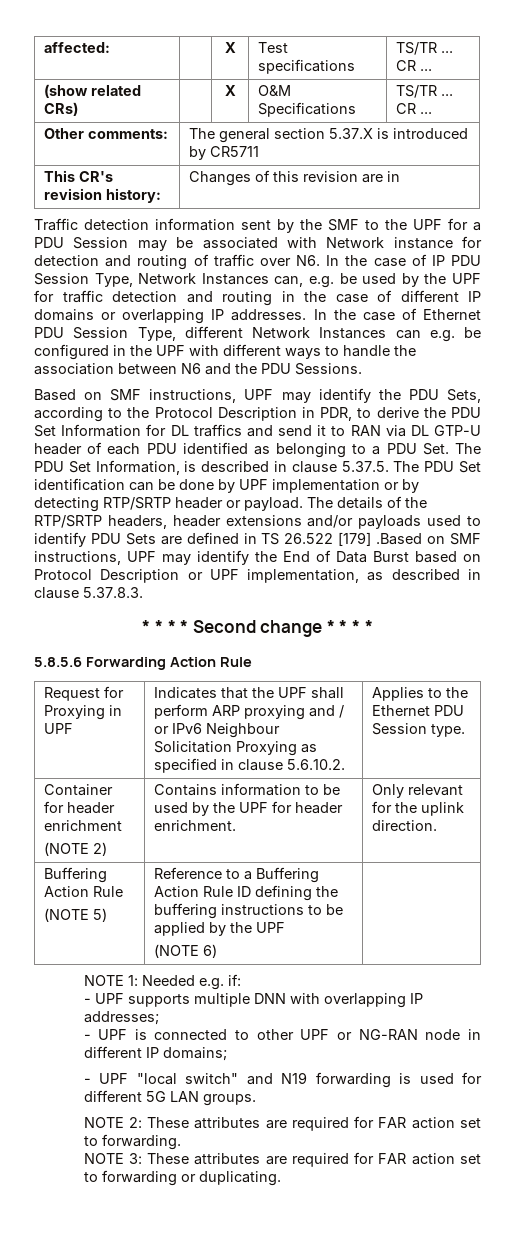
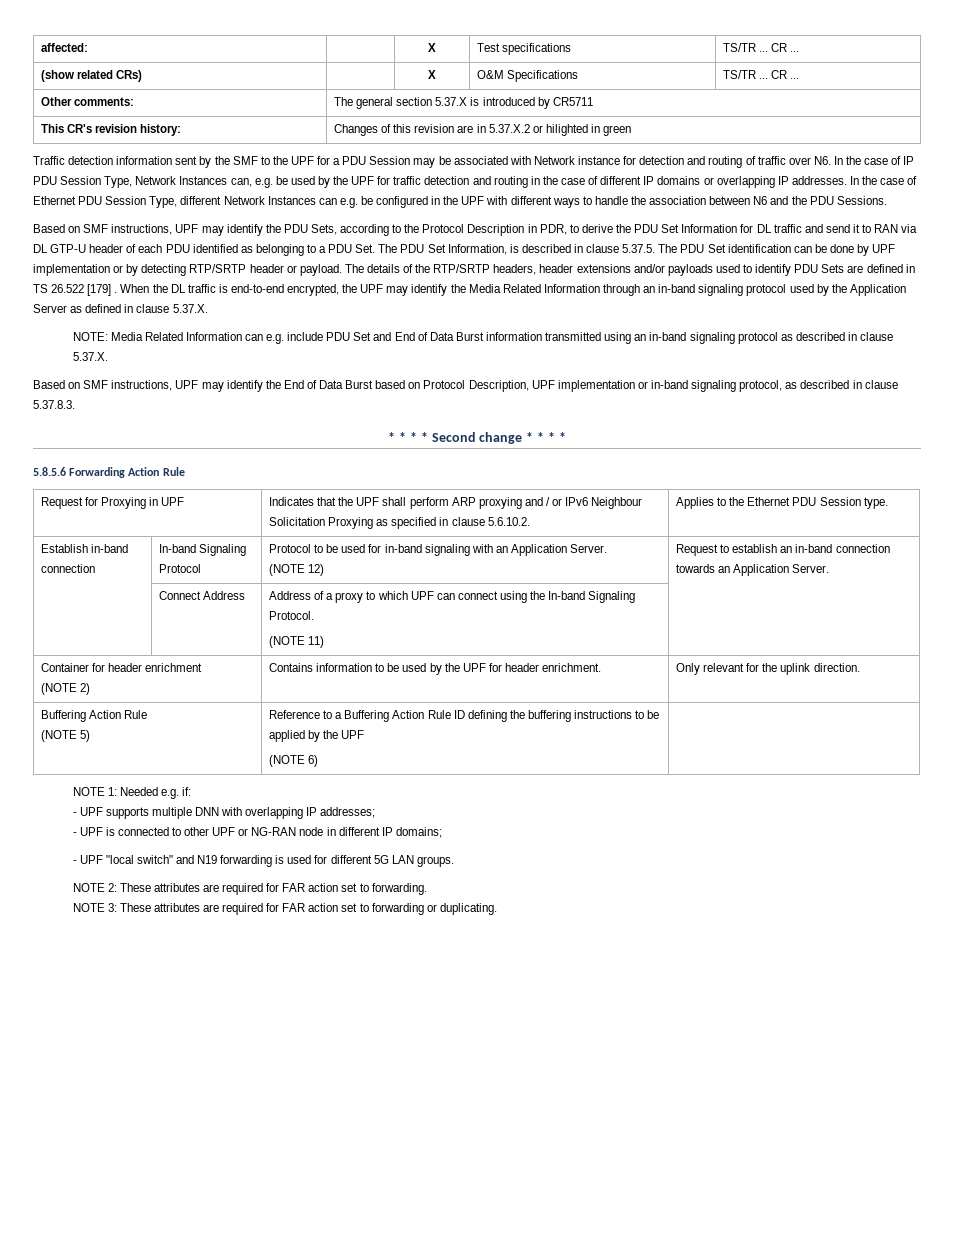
(401, 176) none -> [488,124,632,136] 5.37.X.2 or hilighted in green
[193,424,242,437] traffics -> [773,224,802,233] traffic
[376,533,423,545] .Based -> [114,284,906,296] [33,304,208,313] [72,332,894,344] [72,352,108,361] [33,380,65,389] . When the DL traffic is end-to-end encrypted, the UPF may identify the Media Related Information through an in-band signaling protocol used by the Application Server as defined in clause 5.37.X. // NOTE: Media Related Information can e.g. include PDU Set and End of Data Burst information transmitted using an in-band signaling protocol as described in clause 5.37.X. // Based
[100,569,360,583] Description or UPF implementation, -> [468,380,783,392] Description, UPF implementation or in-band signaling protocol,
(466, 730) none -> [41,544,129,553] [41,564,96,573] [159,544,247,556] [159,564,202,573] [269,544,608,556] [269,564,325,576] [676,544,890,556] [676,564,830,576] [159,591,246,600] [269,591,636,603] [269,611,315,620] [269,636,325,648] // Establish in-band connection | In-band Signaling Protocol | Protocol to be used for in-band signaling with an Application Server. // (NOTE 12) | Request to establish an in-band connection towards an Application Server. // | Connect Address | Address of a proxy to which UPF can connect using the In-band Signaling Protocol. // (NOTE 11) |

